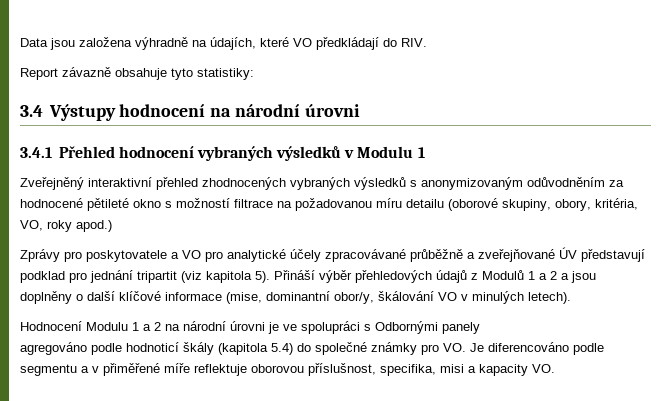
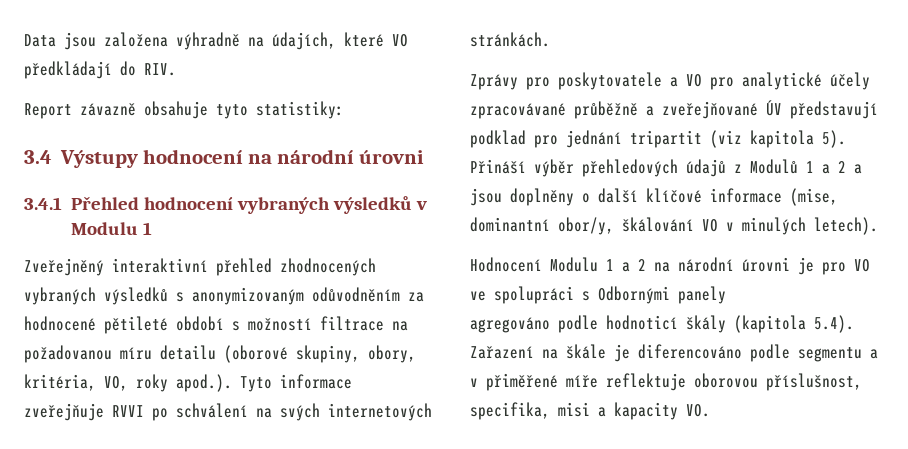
[133,199,161,208] okno -> [176,316,224,331] období
[76,220,112,232] apod.) -> [176,374,352,392] [24,403,432,421] [470,32,550,47] apod.). Tyto informace zveřejňuje RVVI po schválení na svých internetových stránkách.
(279, 328) none -> [822,259,870,275] pro VO
[271,342,484,355] 5.4) do společné známky pro VO. Je -> [814,315,854,333] [470,344,630,362] 5.4). Zařazení na škále je

